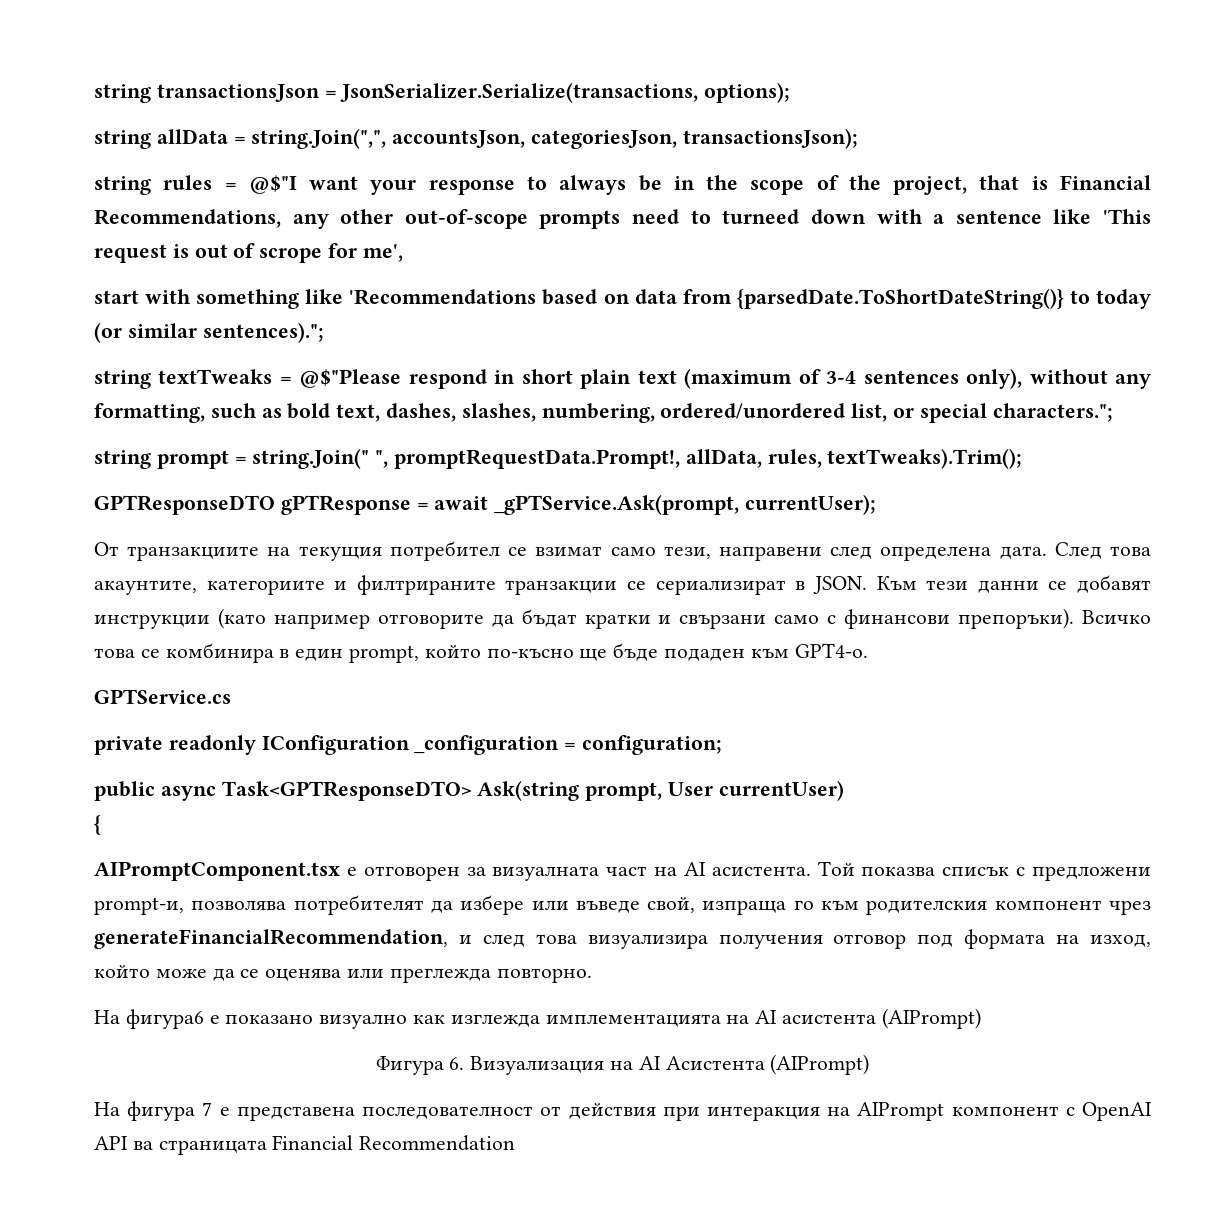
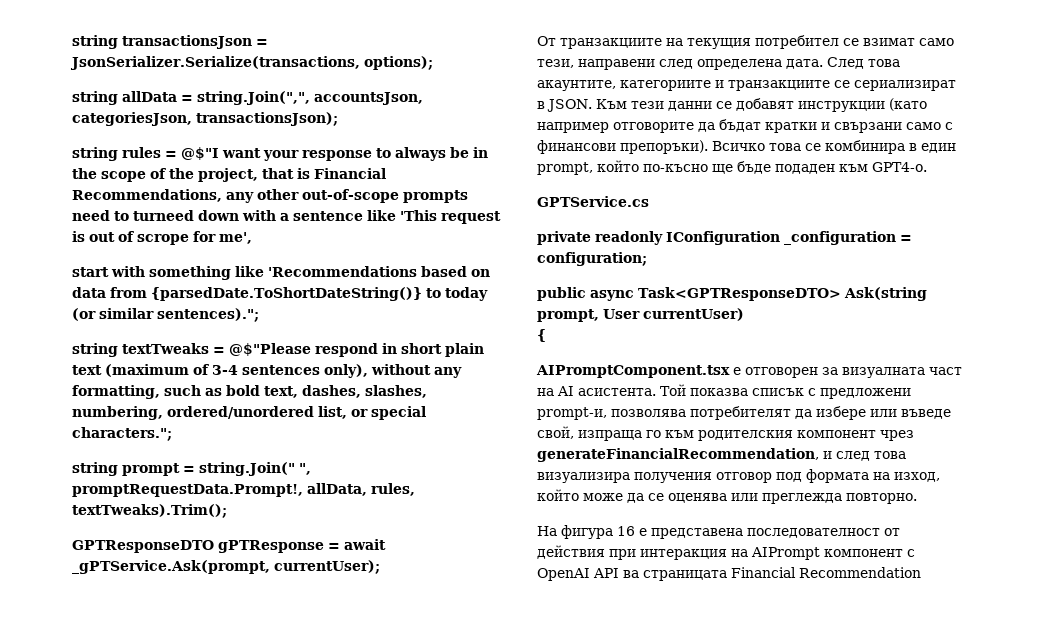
[356,575,618,595] филтрираните транзакции -> [728,80,830,91] транзакциите
[94,1008,981,1029] [375,1054,870,1075] // На фигура6 е показано визуално как изглежда имплементацията на AI асистента (AIPrompt) // Фигура 6. Визуализация на AI Асистента (AIPrompt) -> (917, 498) none
[202,1102,213,1116] 7 -> [617,526,635,536] 16

